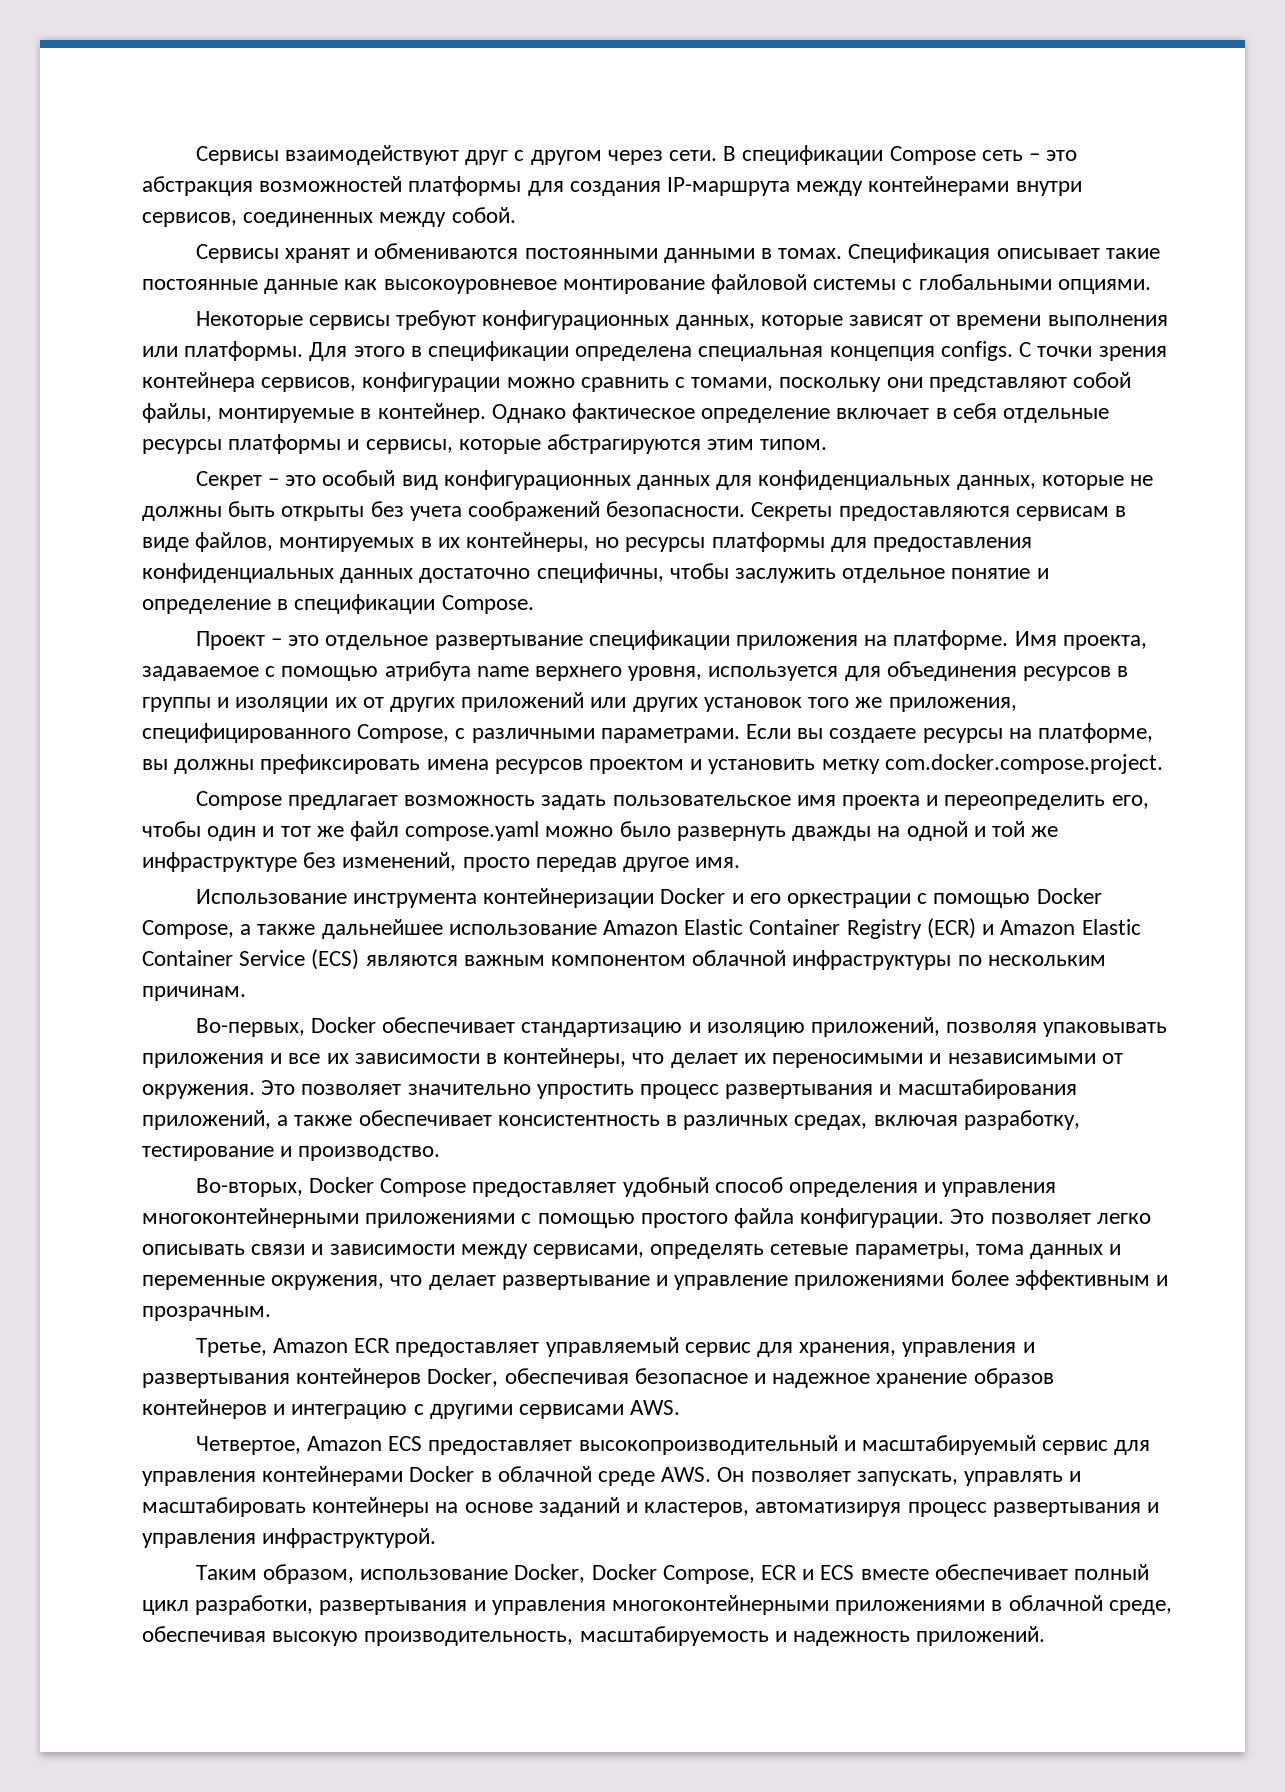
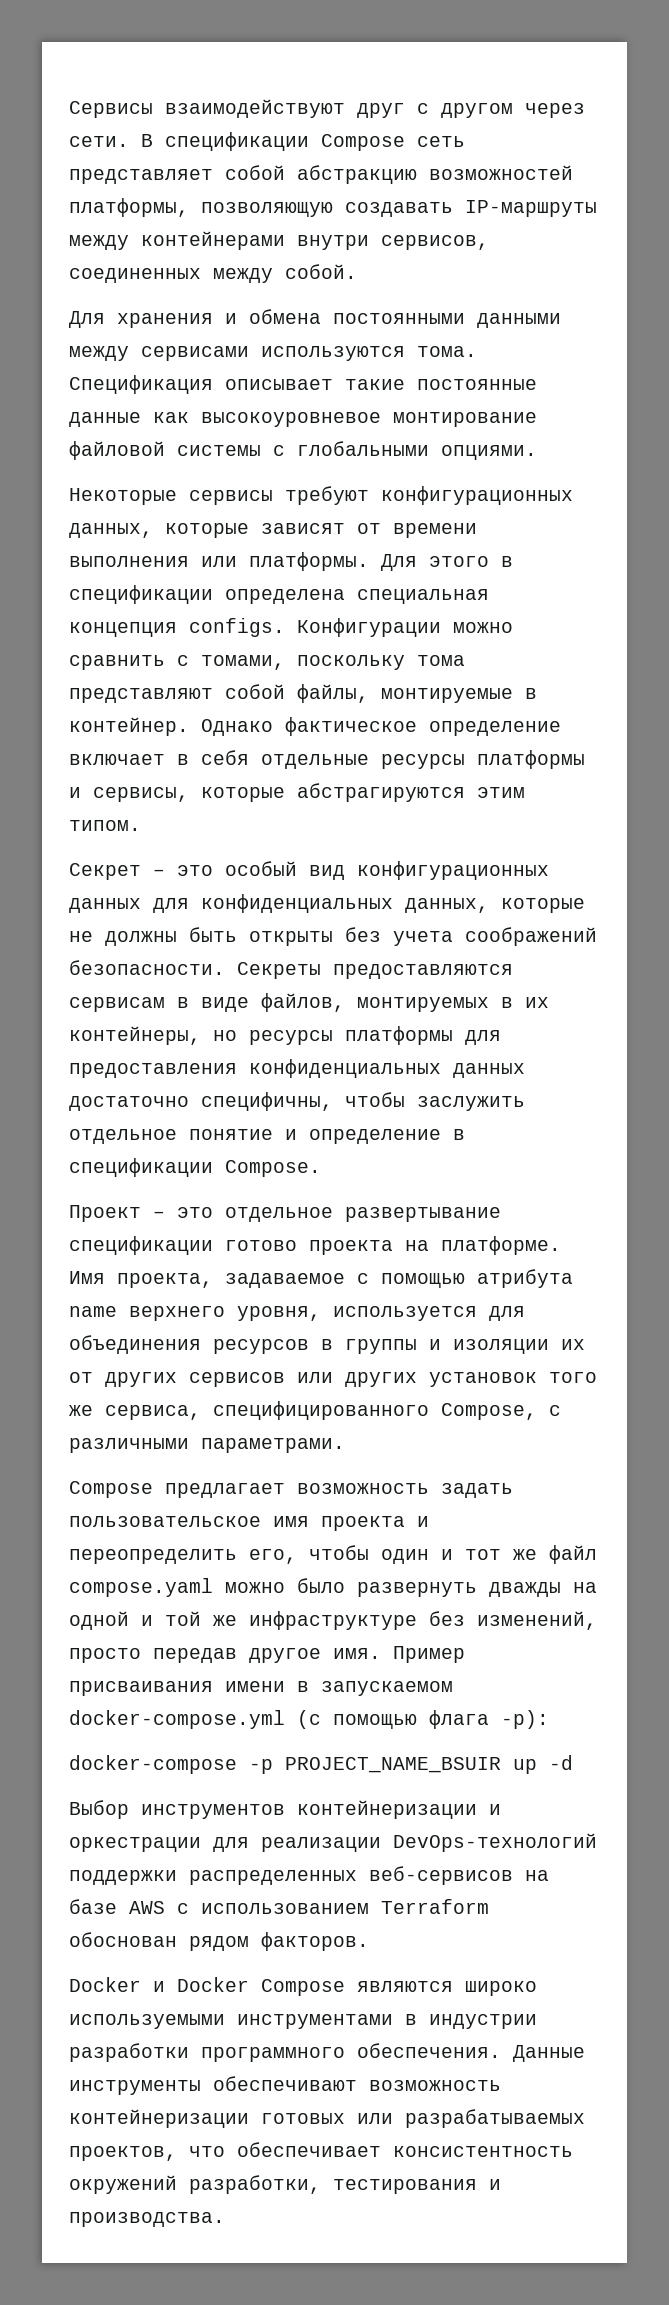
[1029,150,1078,161] [142,176,791,196] – это абстракция возможностей платформы для создания IP-маршрута -> [69,165,573,184] [69,198,597,217] представляет собой абстракцию возможностей платформы, позволяющую создавать IP-маршруты
[195,243,843,263] Сервисы хранят и обмениваются постоянными данными в томах. -> [69,309,561,328] [69,346,477,361] Для хранения и обмена постоянными данными между сервисами используются тома.
[1019,342,1167,361] [142,372,501,392] С точки зрения контейнера сервисов, конфигурации -> [297,618,441,637] Конфигурации
[886,377,923,388] они -> [417,655,465,666] тома
[736,635,859,650] приложения -> [225,1240,393,1255] готово проекта
[461,692,585,712] приложений -> [189,1372,285,1387] сервисов
[888,697,1017,712] приложения, -> [105,1405,201,1420] сервиса,
[746,723,1154,743] [142,754,1163,774] Если вы создаете ресурсы на платформе, вы должны префиксировать имена ресурсов проектом и установить метку com.docker.compose.project. -> (345, 1445) none
[195,888,1102,908] [142,918,1141,939] [142,949,1106,970] [142,986,246,1001] [195,1017,1168,1037] [142,1048,1123,1068] [142,1079,1077,1099] [142,1110,1080,1130] [142,1146,441,1161] [195,1177,1057,1197] [142,1208,1151,1228] [142,1244,1122,1259] [142,1270,1169,1290] [142,1306,271,1321] [195,1337,1035,1357] [142,1368,1054,1388] [142,1399,681,1419] [195,1435,1151,1455] [142,1466,1082,1486] [142,1497,1160,1517] [142,1528,437,1548] [195,1564,1150,1584] [142,1595,1172,1615] [142,1626,1046,1646] // Использование инструмента контейнеризации Docker и его оркестрации с помощью Docker Compose, а также дальнейшее использование Amazon Elastic Container Registry (ECR) и Amazon Elastic Container Service (ECS) являются важным компонентом облачной инфраструктуры по нескольким причинам. // Во-первых, Docker обеспечивает стандартизацию и изоляцию приложений, позволяя упаковывать приложения и все их зависимости в контейнеры, что делает их переносимыми и независимыми от окружения. Это позволяет значительно упростить процесс развертывания и масштабирования приложений, а также обеспечивает консистентность в различных средах, включая разработку, тестирование и производство. // Во-вторых, Docker Compose предоставляет удобный способ определения и управления многоконтейнерными приложениями с помощью простого файла конфигурации. Это позволяет легко описывать связи и зависимости между сервисами, определять сетевые параметры, тома данных и переменные окружения, что делает развертывание и управление приложениями более эффективным и прозрачным. // Третье, Amazon ECR предоставляет управляемый сервис для хранения, управления и развертывания контейнеров Docker, обеспечивая безопасное и надежное хранение образов контейнеров и интеграцию с другими сервисами AWS. // Четвертое, Amazon ECS предоставляет высокопроизводительный и масштабируемый сервис для управления контейнерами Docker в облачной среде AWS. Он позволяет запускать, управлять и масштабировать контейнеры на основе заданий и кластеров, автоматизируя процесс развертывания и управления инфраструктурой. // Таким образом, использование Docker, Docker Compose, ECR и ECS вместе обеспечивает полный цикл разработки, развертывания и управления многоконтейнерными приложениями в облачной среде, обеспечивая высокую производительность, масштабируемость и надежность приложений. -> [393,1646,465,1663] [69,1681,453,1696] [69,1710,549,1729] [69,1755,573,1774] [69,1800,501,1819] [69,1833,597,1852] [69,1866,549,1885] [69,1899,489,1914] [69,1932,369,1951] [69,1977,537,1996] [69,2014,537,2029] [69,2043,585,2062] [69,2076,501,2095] [69,2109,585,2128] [69,2142,573,2161] [69,2175,501,2194] [69,2212,225,2227] Пример присваивания имени в запускаемом docker-compose.yml (с помощью флага -p): // docker-compose -p PROJECT_NAME_BSUIR up -d // Выбор инструментов контейнеризации и оркестрации для реализации DevOps-технологий поддержки распределенных веб-сервисов на базе AWS с использованием Terraform обоснован рядом факторов. // Docker и Docker Compose являются широко используемыми инструментами в индустрии разработки программного обеспечения. Данные инструменты обеспечивают возможность контейнеризации готовых или разрабатываемых проектов, что обеспечивает консистентность окружений разработки, тестирования и производства.

